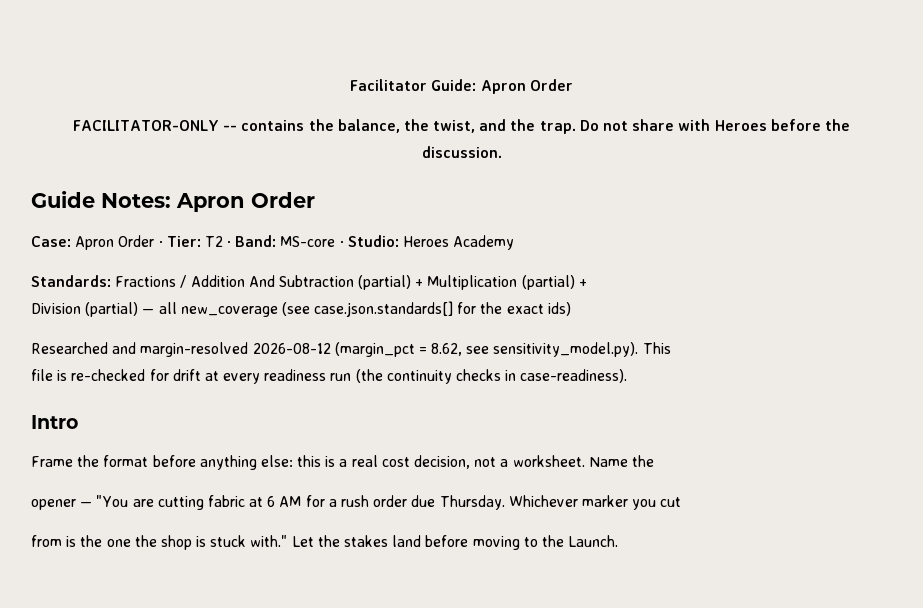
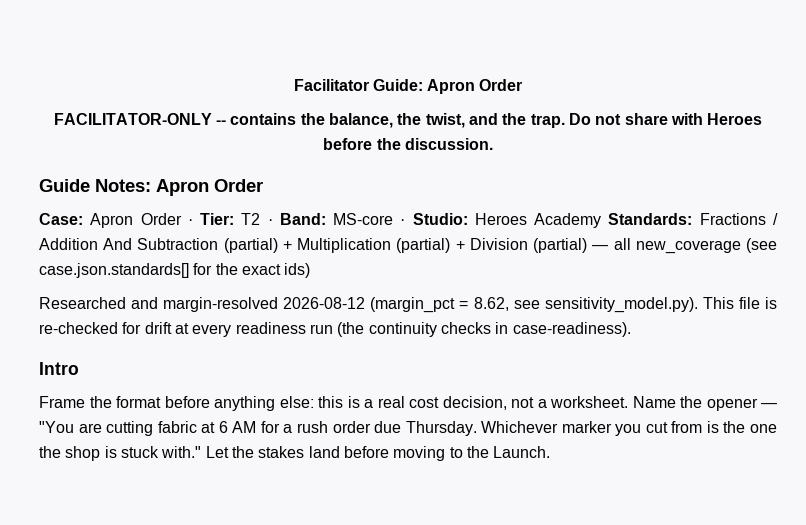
(515, 242) // -> (602, 220) none
(587, 283) // -> (465, 245) none
(671, 348) // -> (734, 303) none
(654, 461) // -> (702, 402) none
(682, 502) // -> (668, 427) none

